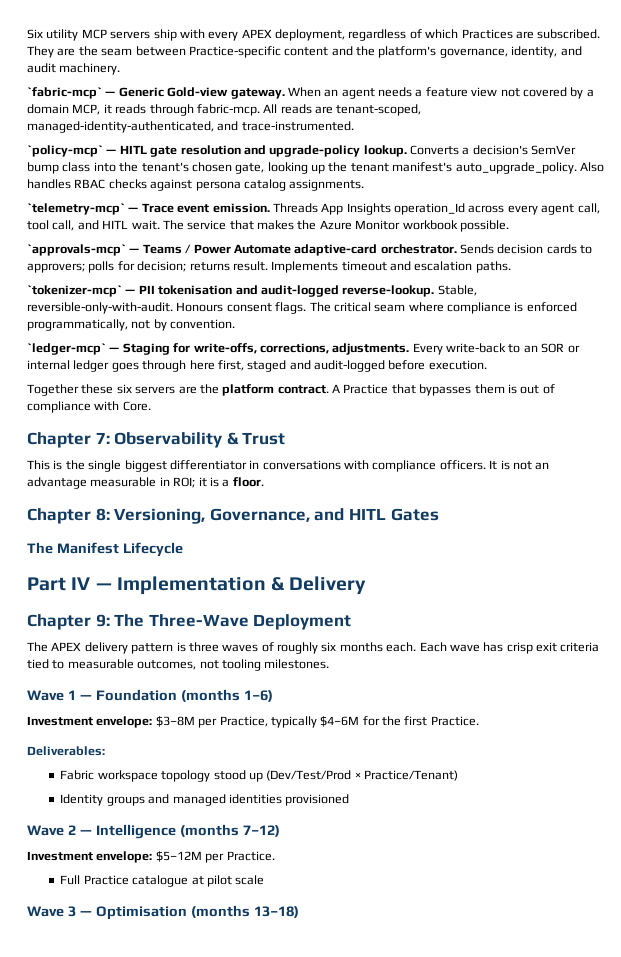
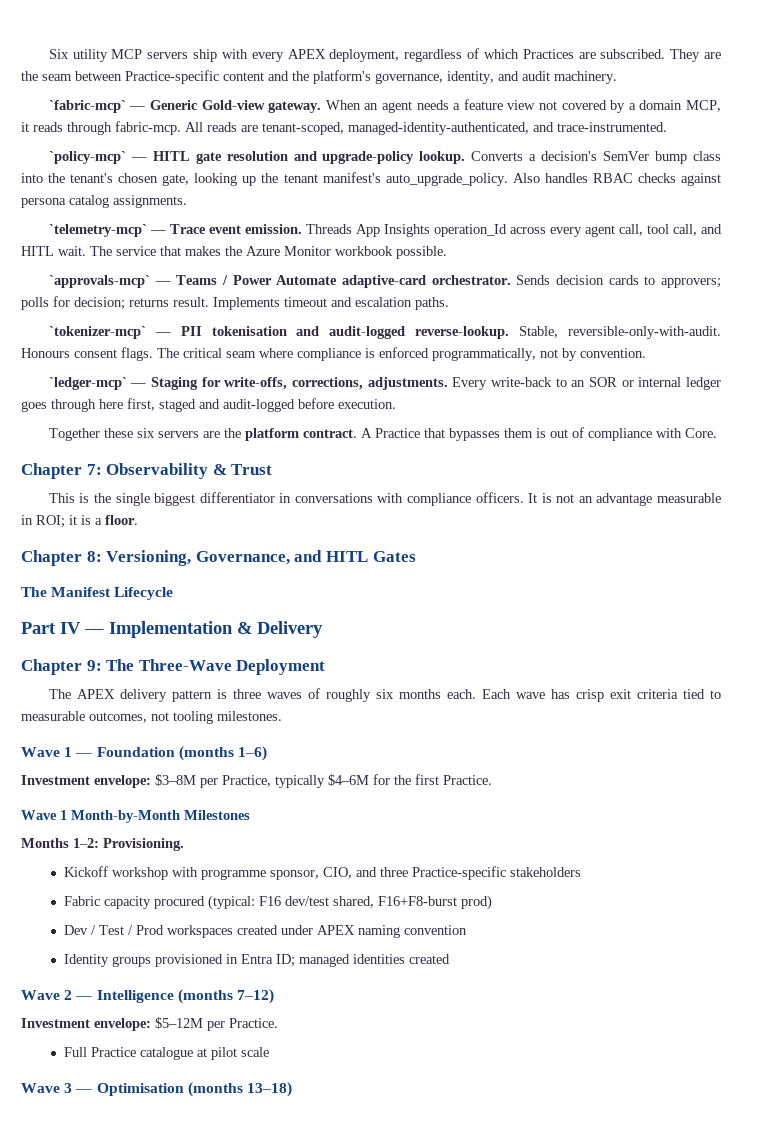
[27,746,105,756] [60,770,459,782] [60,794,170,806] Deliverables: // Fabric workspace topology stood up (Dev/Test/Prod × Practice/Tenant) // Identity groups and -> [21,810,250,823] [21,838,184,851] [63,866,581,880] [63,895,492,910] [63,925,467,938] [63,954,295,967] Wave 1 Month-by-Month Milestones // Months 1–2: Provisioning. // Kickoff workshop with programme sponsor, CIO, and three Practice-specific stakeholders // Fabric capacity procured (typical: F16 dev/test shared, F16+F8-burst prod) // Dev / Test / Prod workspaces created under APEX naming convention // Identity groups provisioned in Entra ID;
[285,794,350,806] provisioned -> [408,954,450,964] created

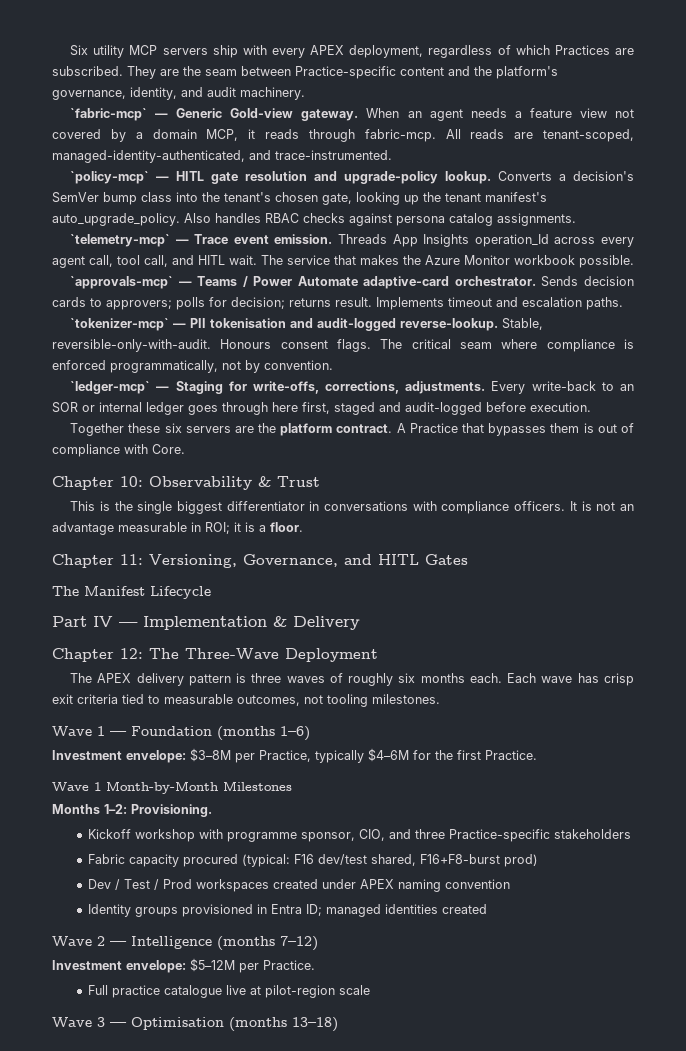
[86,464,102,475] 7: -> [120,476,143,487] 10:
[86,551,102,562] 8: -> [120,554,143,565] 11:
[86,660,102,671] 9: -> [120,648,143,659] 12:
[90,1047,237,1060] Practice catalogue at pilot -> [112,985,336,998] practice catalogue live at pilot-region

